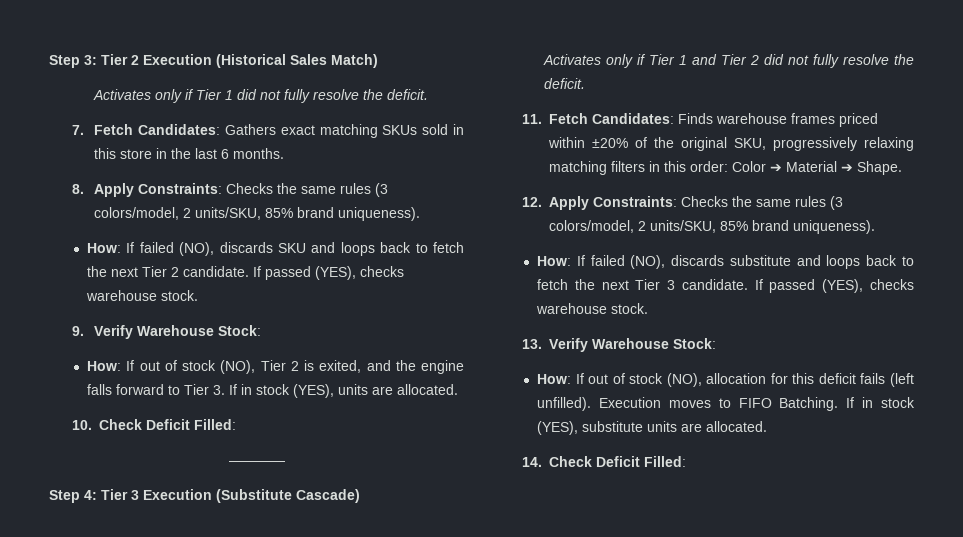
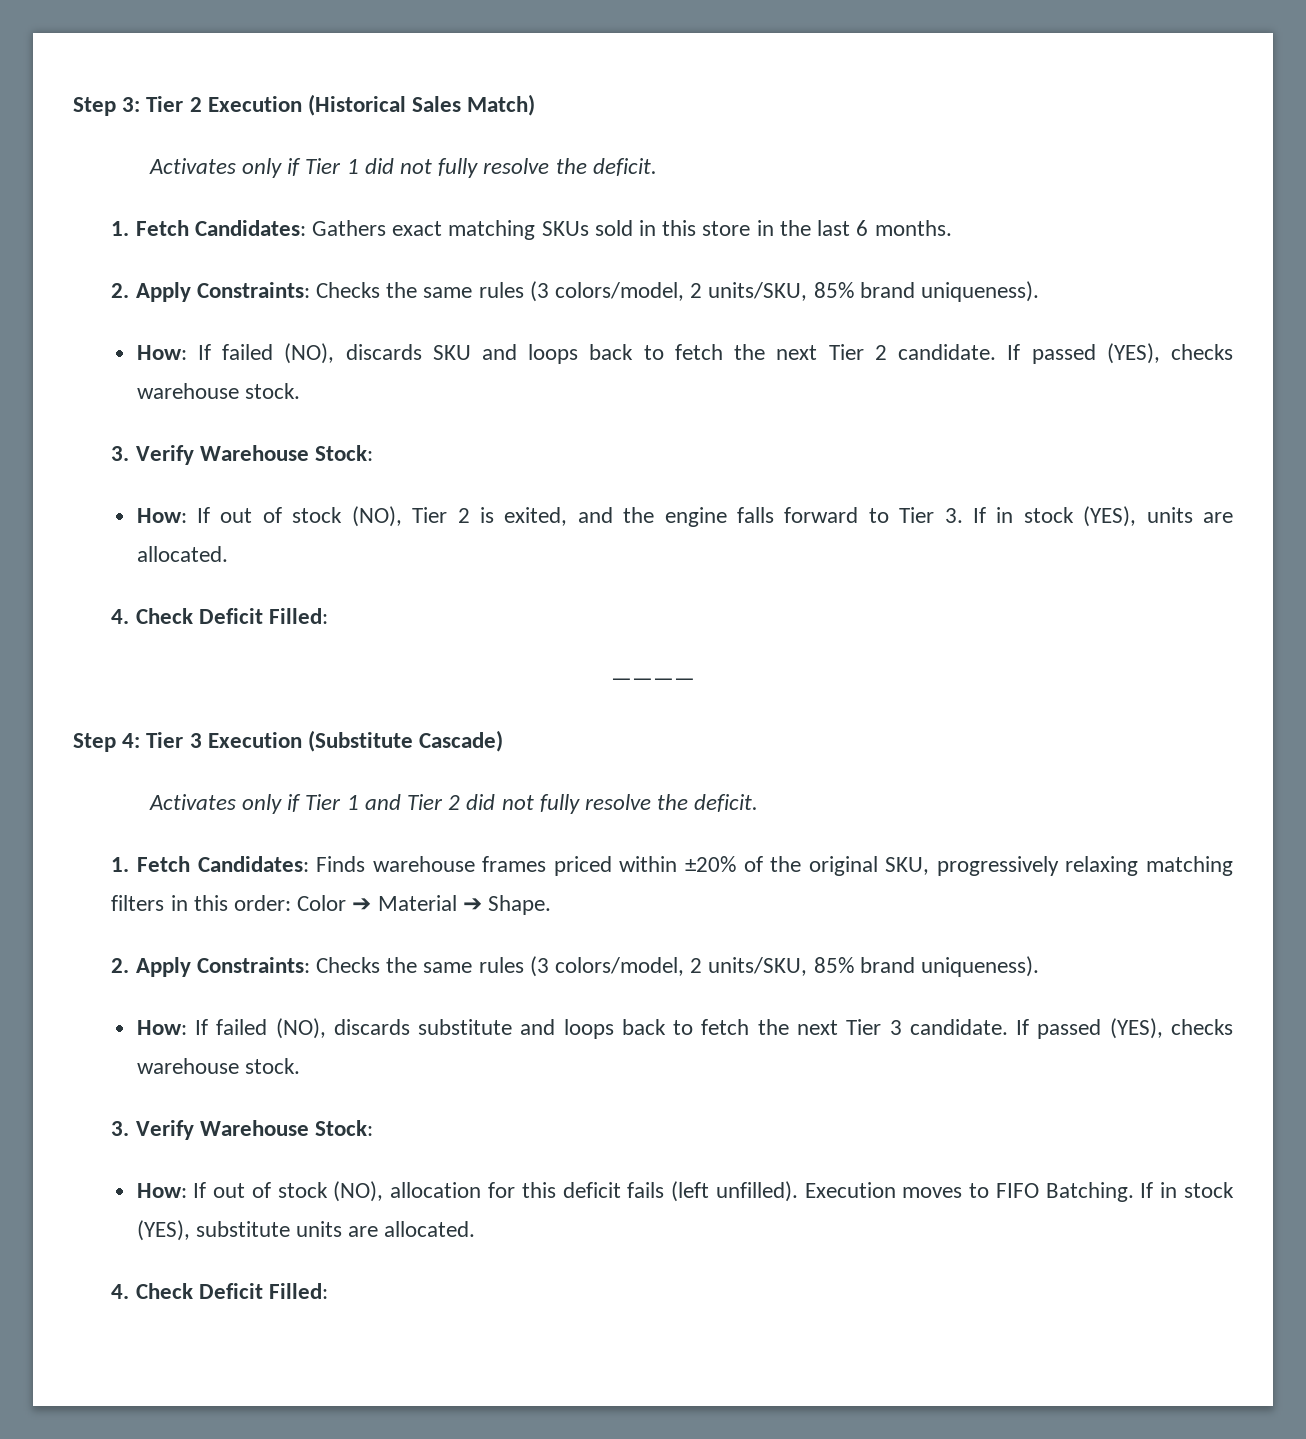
[71,125,84,135] 7. -> [111,221,130,236] 1.
[71,184,84,194] 8. -> [111,283,130,298] 2.
[71,326,84,336] 9. -> [111,446,130,461] 3.
[71,420,92,430] 10. -> [111,609,130,624] 4.
[521,114,542,124] 11. -> [111,857,130,872] 1.
[521,197,542,207] 12. -> [111,958,130,973] 2.
[521,339,542,349] 13. -> [111,1121,130,1136] 3.
[521,457,542,467] 14. -> [111,1284,130,1299] 4.

